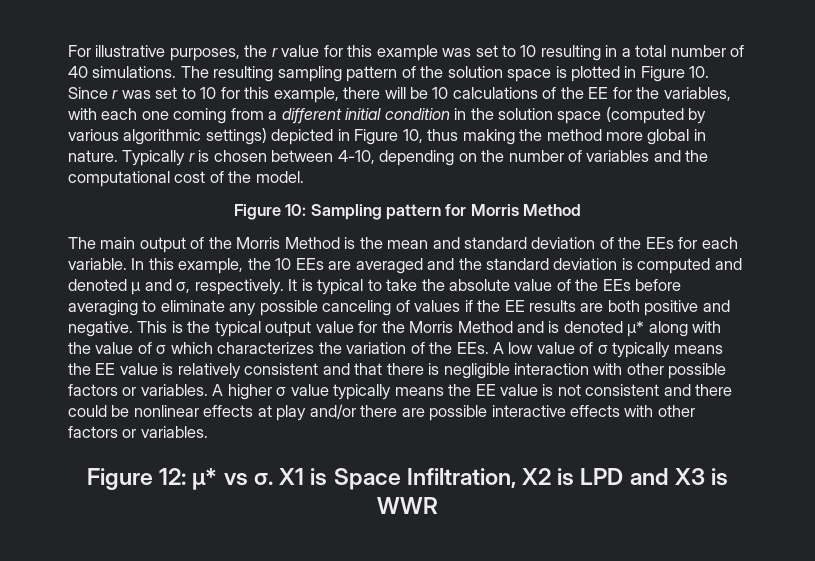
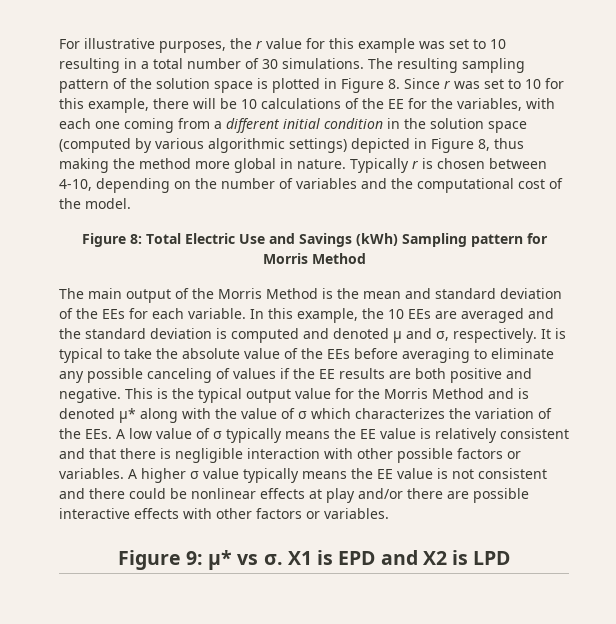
[68,66,88,78] 40 -> [262,59,278,69] 30
[689,66,710,78] 10. -> [388,79,400,89] 8.
[402,129,423,143] 10, -> [478,139,490,151] 8,
[285,204,307,216] 10: -> [129,233,398,247] 8: Total Electric Use and Savings (kWh)
[159,468,187,485] 12: -> [185,551,203,565] 9:
[333,468,516,490] Space Infiltration, -> [338,550,418,565] EPD and
[629,468,728,486] [377,497,438,514] and X3 is WWR -> (511, 558) none

